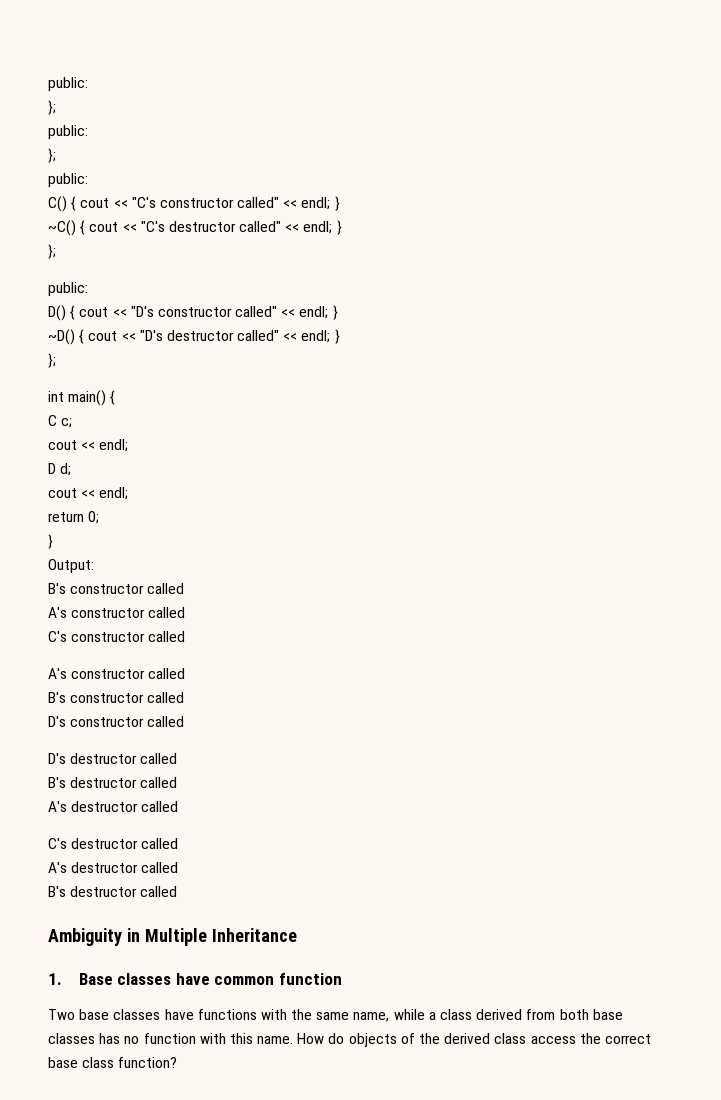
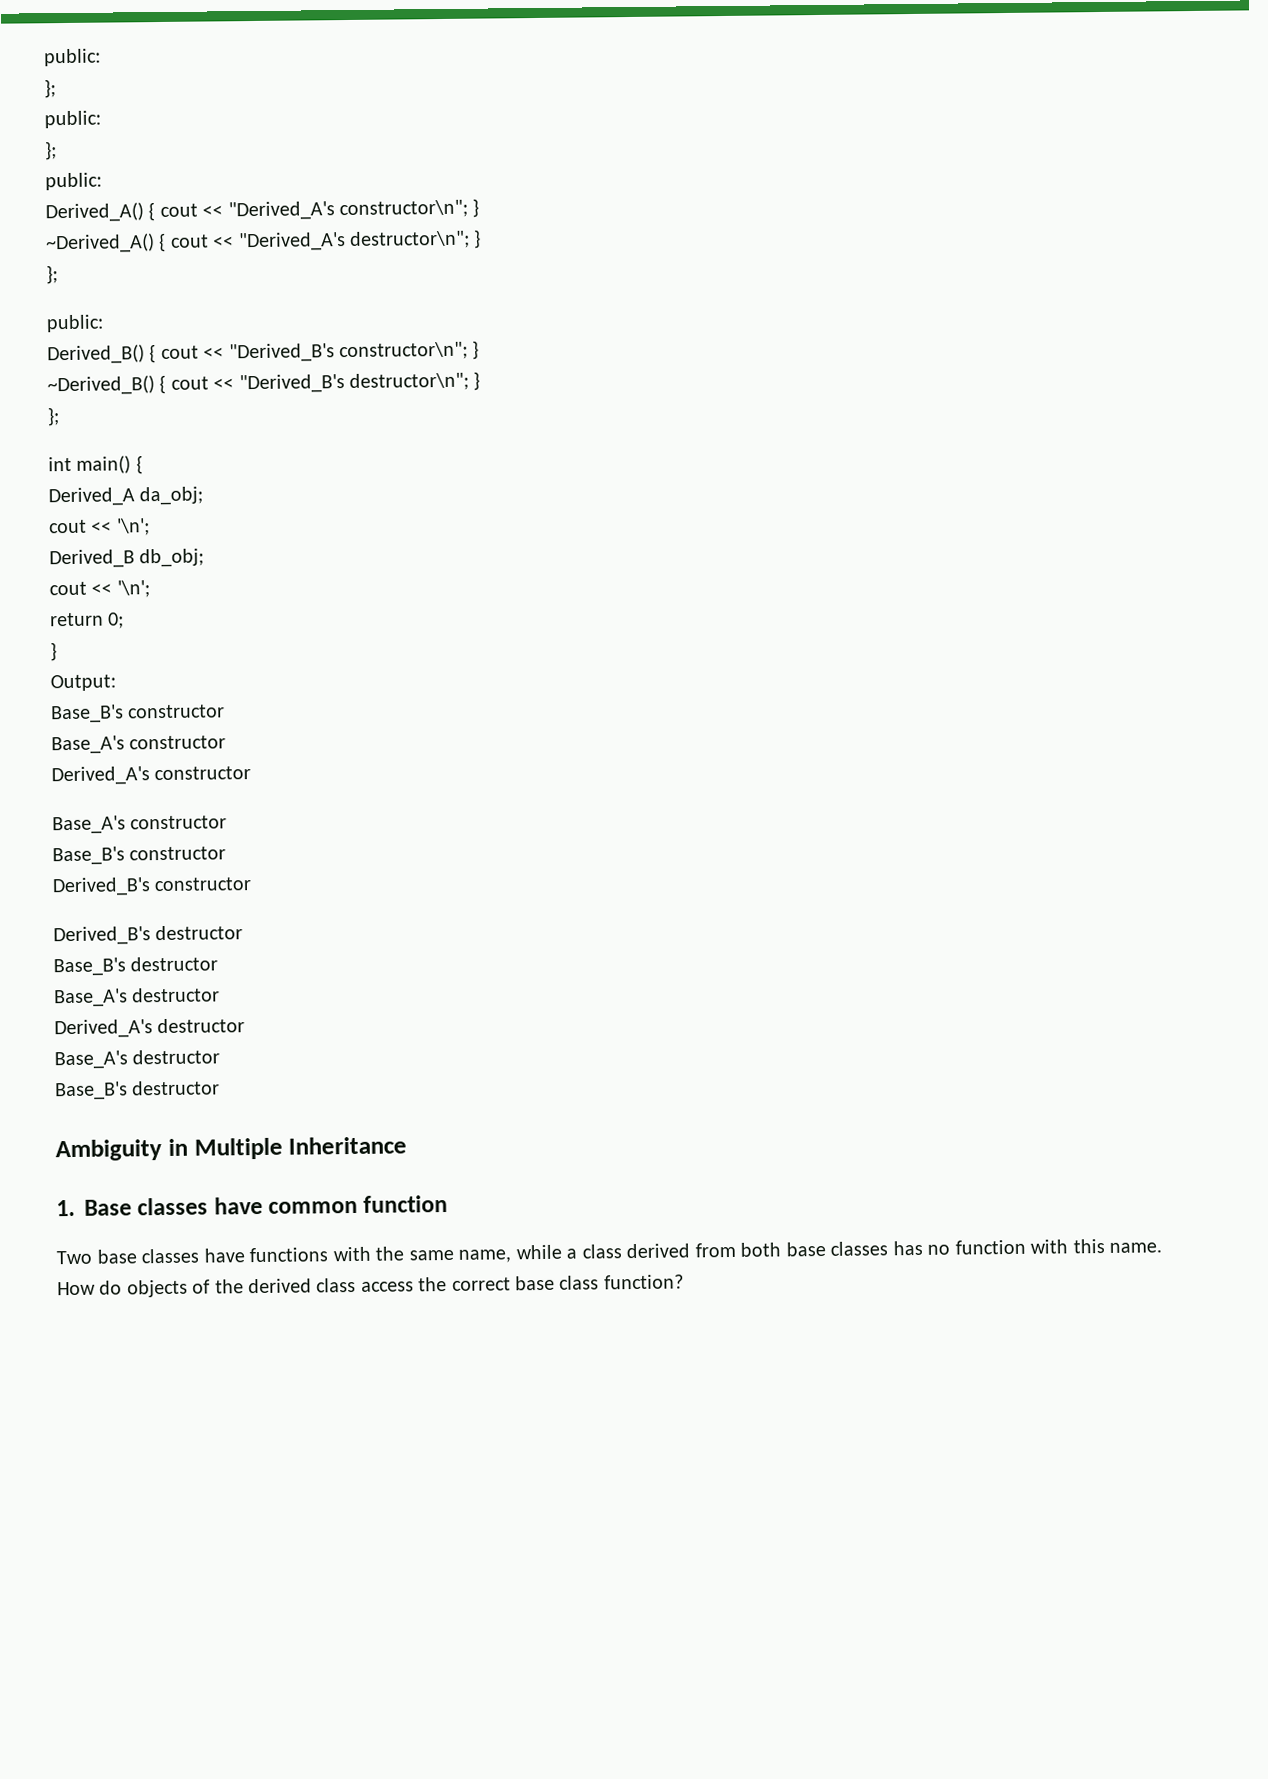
[48,196,340,212] [48,220,333,236] C() { cout << "C's constructor called" << endl; } // ~C() { cout << "C's destructor called" << endl; -> [45,198,480,223] [45,230,470,254] Derived_A() { cout << "Derived_A's constructor\n"; } // ~Derived_A() { cout << "Derived_A's destructor\n";
[48,305,338,321] [48,329,331,345] D() { cout << "D's constructor called" << endl; } // ~D() { cout << "D's destructor called" << endl; -> [47,340,480,365] [47,372,469,396] Derived_B() { cout << "Derived_B's constructor\n"; } // ~Derived_B() { cout << "Derived_B's destructor\n";
[48,415,73,428] [48,439,129,452] [48,463,72,476] [48,487,129,500] C c; // cout << endl; // D d; // cout << endl; -> [48,486,204,507] [49,518,150,536] [49,548,205,569] [49,580,150,598] Derived_A da_obj; // cout << '\n'; // Derived_B db_obj; // cout << '\n';
[48,583,185,594] [48,607,186,618] [48,631,186,642] [48,668,186,679] [48,692,185,703] [48,716,185,727] [48,753,178,764] [48,777,178,788] [48,801,179,812] [48,838,179,849] [48,862,179,873] [48,886,178,897] B's constructor called // A's constructor called // C's constructor called // A's constructor called // B's constructor called // D's constructor called // D's destructor called // B's destructor called // A's destructor called // C's destructor called // A's destructor called // B's destructor called -> [51,704,226,724] [51,735,227,755] [51,766,252,786] [52,815,228,835] [52,846,227,866] [52,877,252,897] [53,925,244,946] [53,956,219,977] [54,987,221,1008] [54,1018,246,1039] [54,1049,221,1070] [55,1080,221,1101] Base_B's constructor // Base_A's constructor // Derived_A's constructor // Base_A's constructor // Base_B's constructor // Derived_B's constructor // Derived_B's destructor // Base_B's destructor // Base_A's destructor // Derived_A's destructor // Base_A's destructor // Base_B's destructor

